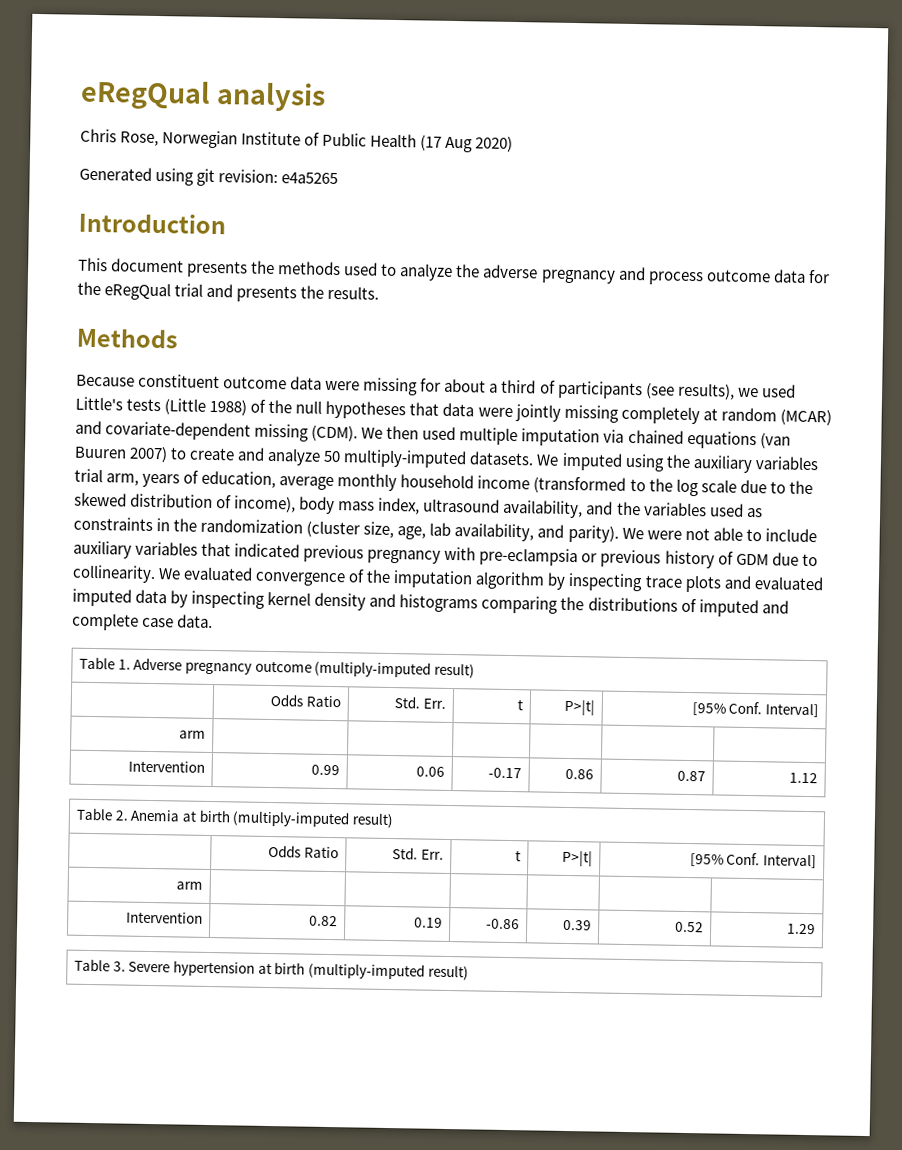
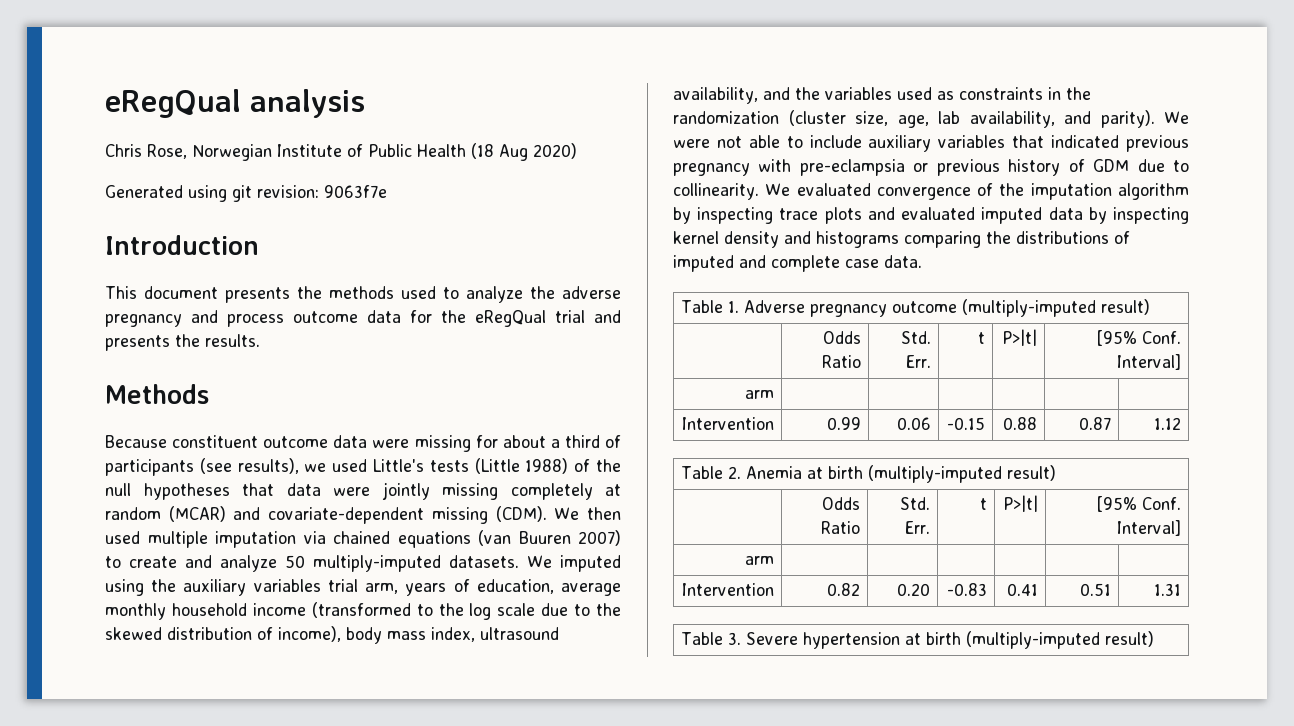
[420,134,443,151] (17 -> [471,143,494,159] (18
[281,172,339,185] e4a5265 -> [324,185,387,198] 9063f7e
[487,767,522,779] [564,768,594,780] -0.17 | 0.86 -> [947,417,986,430] [1003,417,1038,430] -0.15 | 0.88
[413,917,443,928] [485,918,520,930] [562,919,592,931] [674,921,704,933] [786,923,816,935] 0.19 | -0.86 | 0.39 | 0.52 | 1.29 -> [897,583,931,596] [947,583,988,596] [1007,583,1039,596] [1080,583,1112,596] [1154,583,1182,596] 0.20 | -0.83 | 0.41 | 0.51 | 1.31

